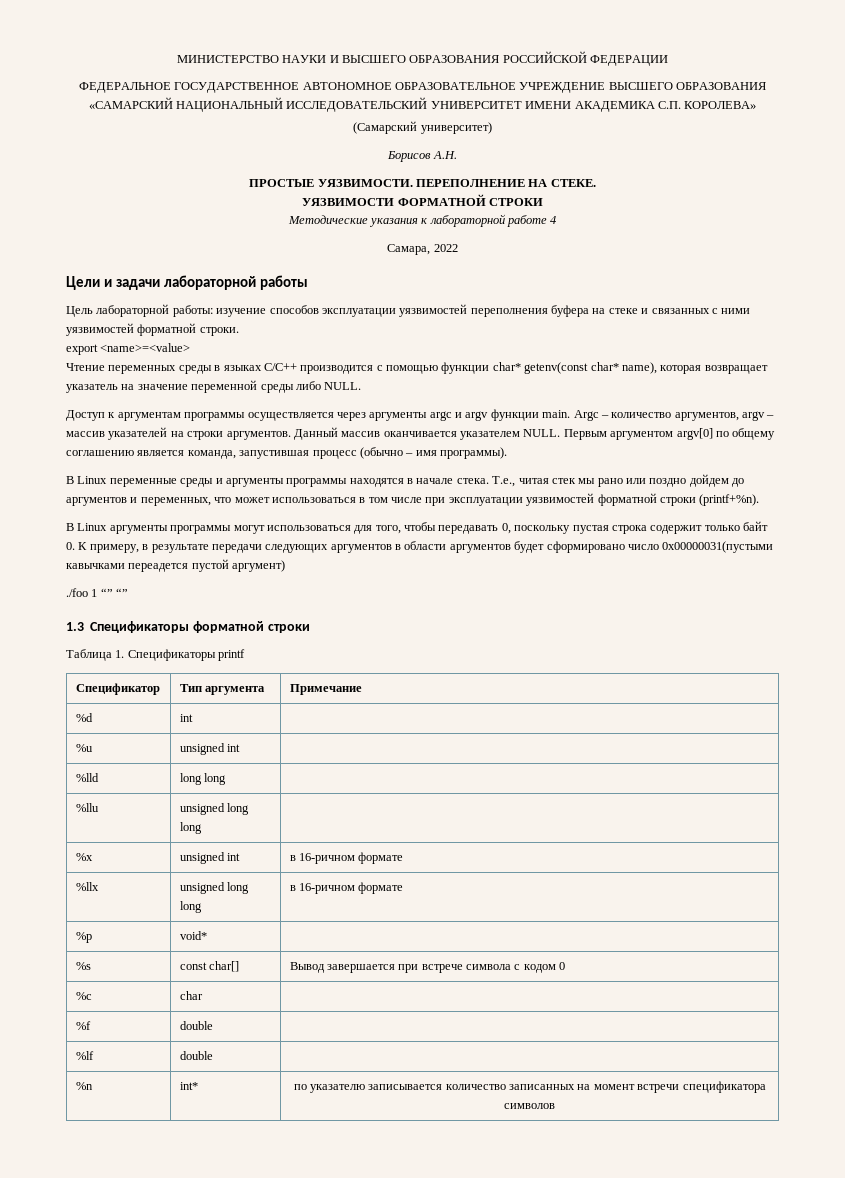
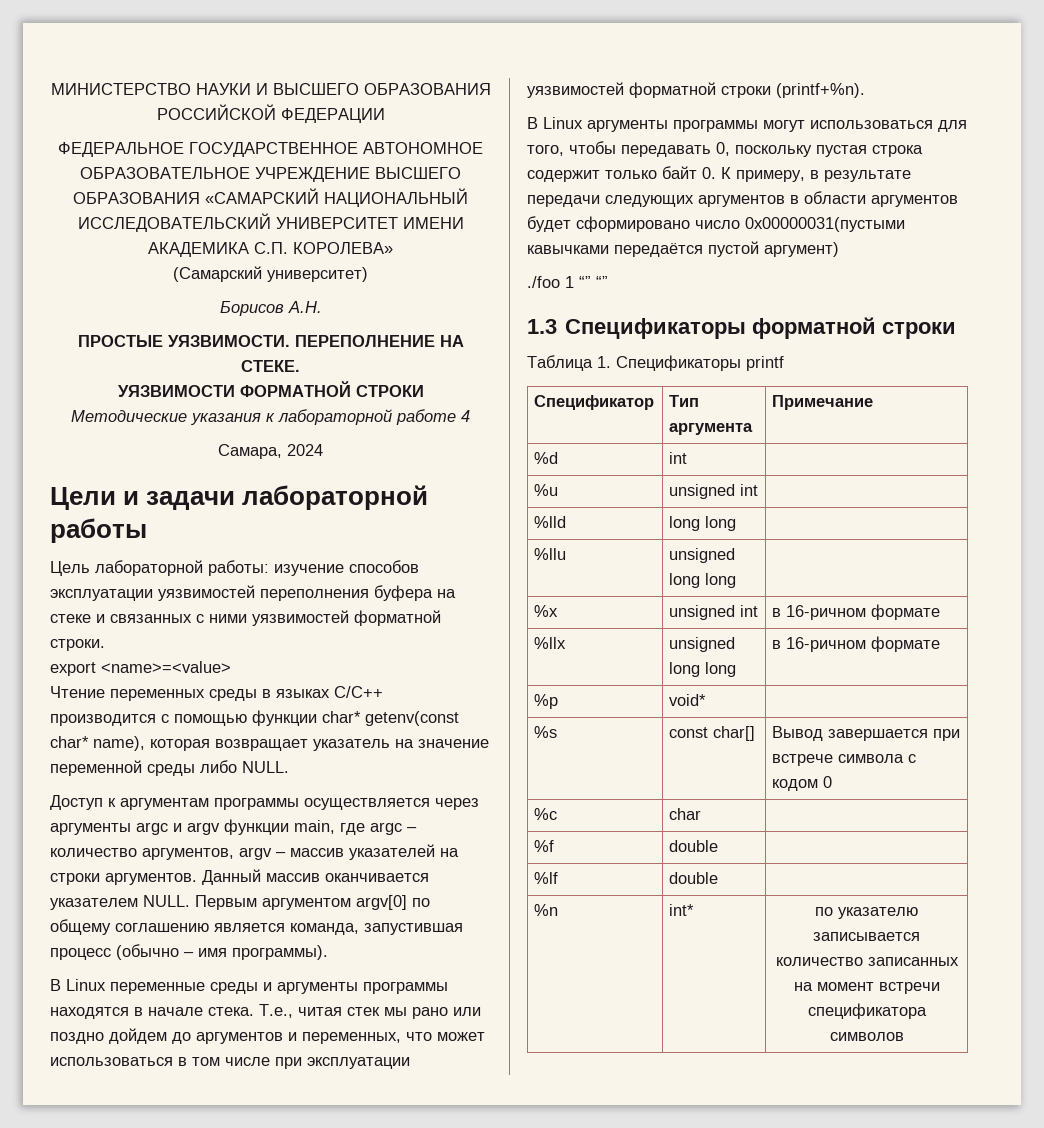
[433,244,458,252] 2022 -> [287,444,323,456] 2024
[542,410,599,421] main. Argc -> [294,820,402,835] main, где argc
[128,563,189,572] переадется -> [614,243,703,257] передаётся

